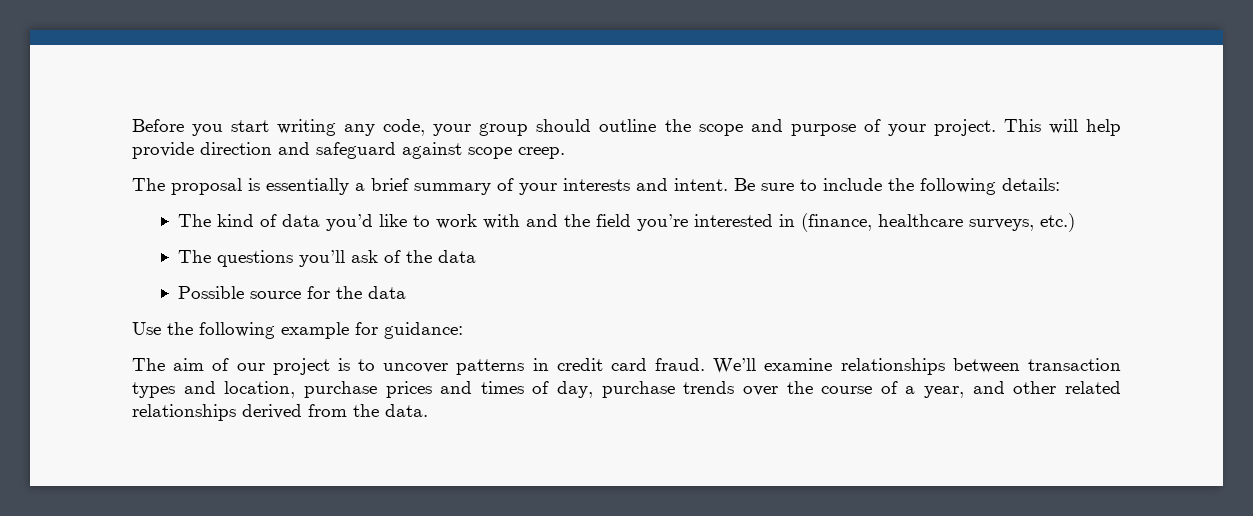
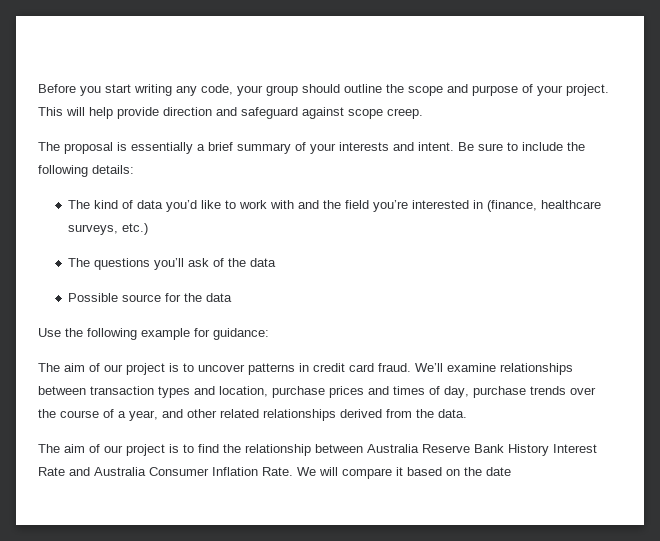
(428, 410) none -> [38,444,597,456] [38,467,511,479] // The aim of our project is to find the relationship between Australia Reserve Bank History Interest Rate and Australia Consumer Inflation Rate. We will compare it based on the date

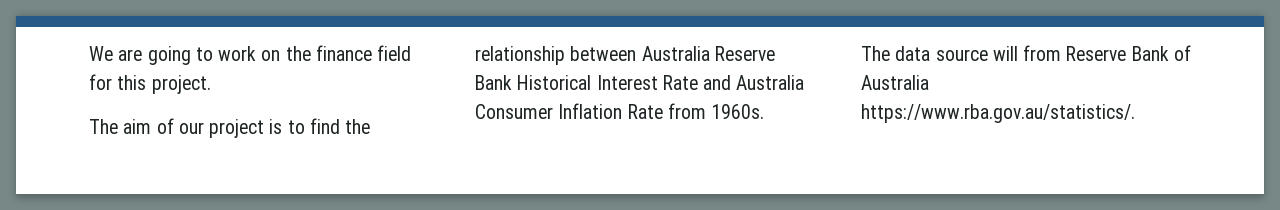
[38,84,609,96] [38,107,423,119] [38,142,585,154] [38,165,134,177] [68,200,602,212] [68,223,149,235] [68,258,277,270] [68,293,233,302] [38,328,269,340] [38,363,573,375] [38,386,596,398] [38,409,467,421] Before you start writing any code, your group should outline the scope and purpose of your project. This will help provide direction and safeguard against scope creep. // The proposal is essentially a brief summary of your interests and intent. Be sure to include the following details: // The kind of data you’d like to work with and the field you’re interested in (finance, healthcare surveys, etc.) // The questions you’ll ask of the data // Possible source for the data // Use the following example for guidance: // The aim of our project is to uncover patterns in credit card fraud. We’ll examine relationships between transaction types and location, purchase prices and times of day, purchase trends over the course of a year, and other related relationships derived from the data. -> [89,45,412,65] [89,74,211,94] We are going to work on the finance field for this project.
[508,444,549,456] History -> [517,75,592,90] Historical
[262,467,511,479] Rate. We will compare it based on the date -> [627,103,765,119] [861,45,1191,61] [861,75,929,90] [861,104,1135,123] Rate from 1960s. // The data source will from Reserve Bank of Australia https://www.rba.gov.au/statistics/.

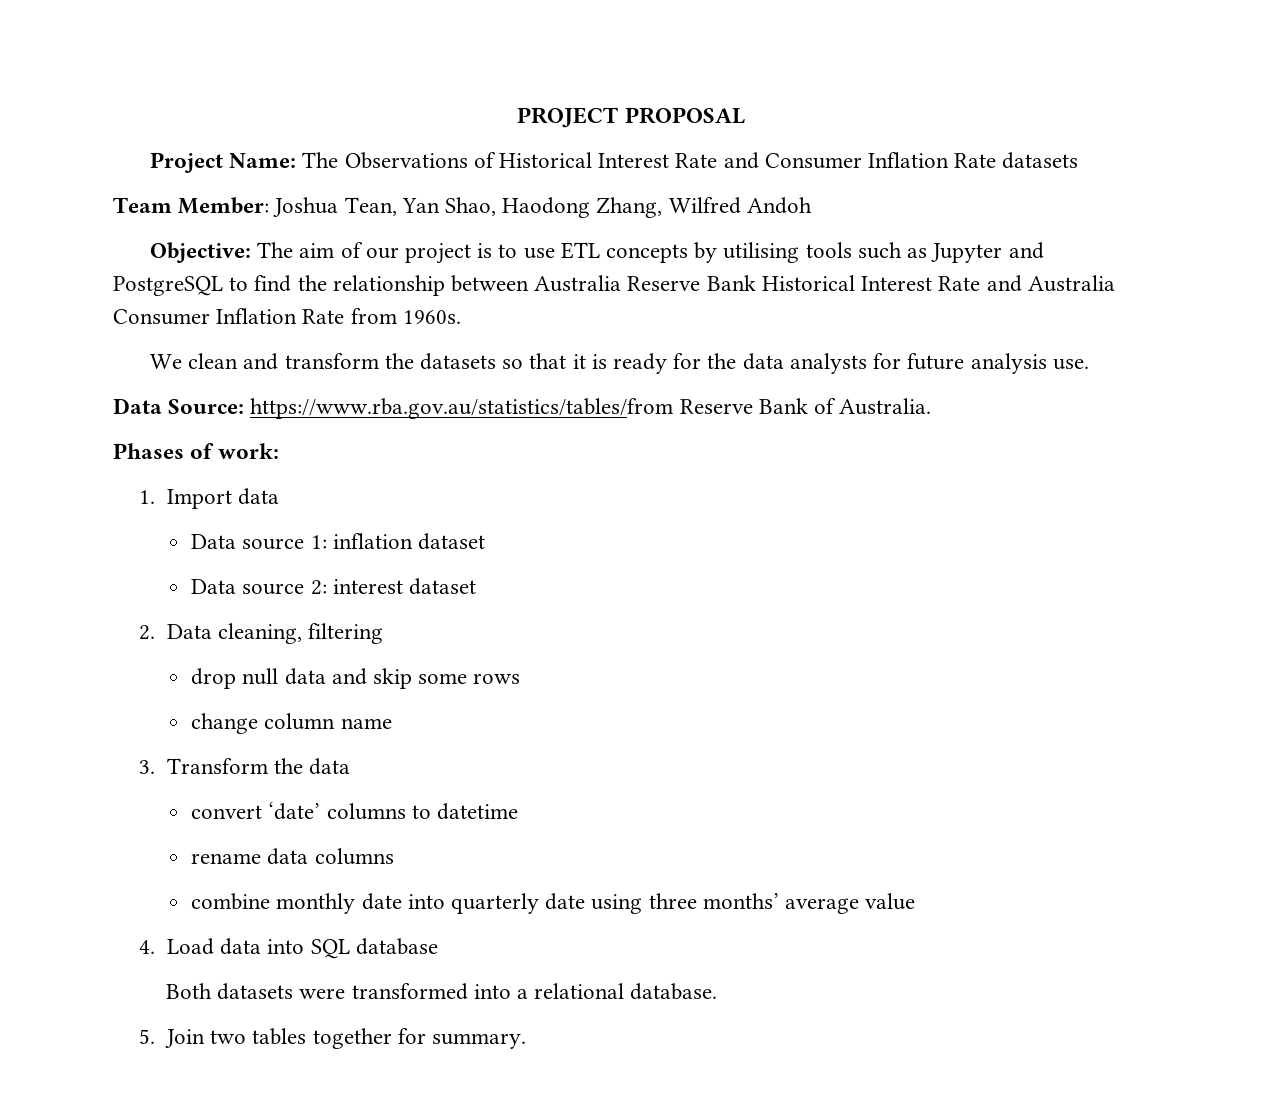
[89,45,412,65] [89,74,211,94] We are going to work on the finance field for this project. // -> [517,107,745,128] [149,152,1079,173] [113,197,812,218] [149,242,251,263] PROJECT PROPOSAL // Project Name: The Observations of Historical Interest Rate and Consumer Inflation Rate datasets // Team Member: Joshua Tean, Yan Shao, Haodong Zhang, Wilfred Andoh // Objective:
(305, 127) none -> [523,242,1044,263] [113,276,249,296] use ETL concepts by utilising tools such as Jupyter and PostgreSQL to
[861,45,1191,61] [861,75,929,90] [861,104,1135,123] The data source will from Reserve Bank of Australia https://www.rba.gov.au/statistics/. -> [149,353,1089,374] [113,398,932,419] [113,443,280,459] [139,488,280,509] [191,533,486,550] [191,578,477,595] [139,623,384,644] [191,668,521,689] [191,713,392,734] [139,758,351,775] [191,802,519,820] [191,848,394,865] [191,893,916,914] [139,938,438,959] [165,983,718,1000] [139,1028,526,1049] We clean and transform the datasets so that it is ready for the data analysts for future analysis use. // Data Source: https://www.rba.gov.au/statistics/tables/from Reserve Bank of Australia. // Phases of work: // 1. Import data // Data source 1: inflation dataset // Data source 2: interest dataset // 2. Data cleaning, filtering // drop null data and skip some rows // change column name // 3. Transform the data // convert ‘date’ columns to datetime // rename data columns // combine monthly date into quarterly date using three months’ average value // 4. Load data into SQL database // Both datasets were transformed into a relational database. // 5. Join two tables together for summary.

